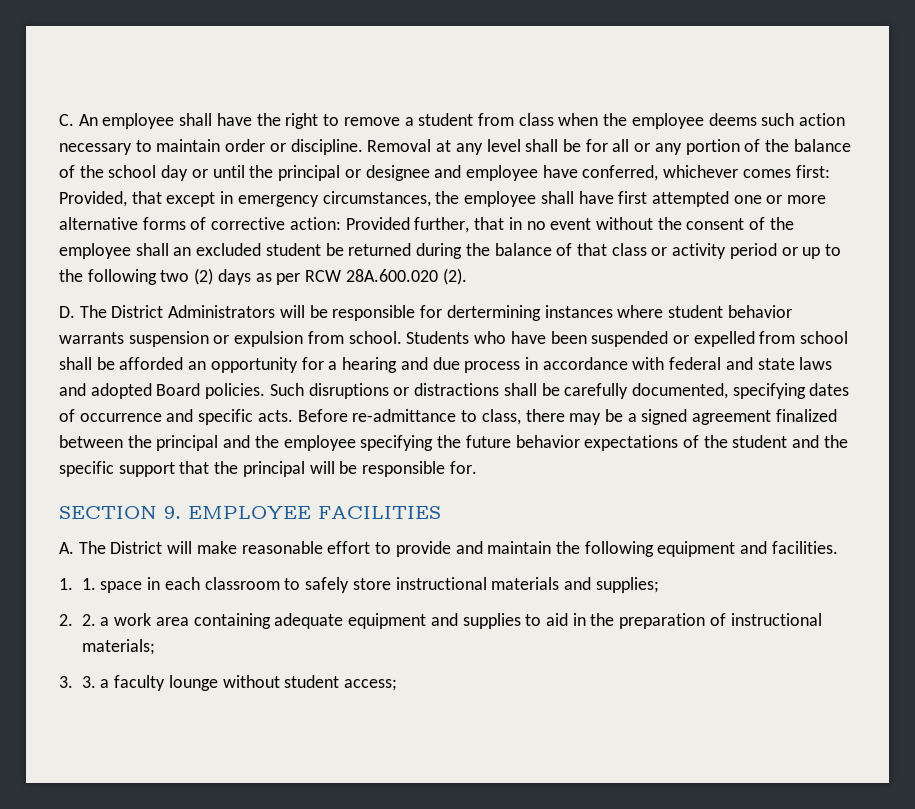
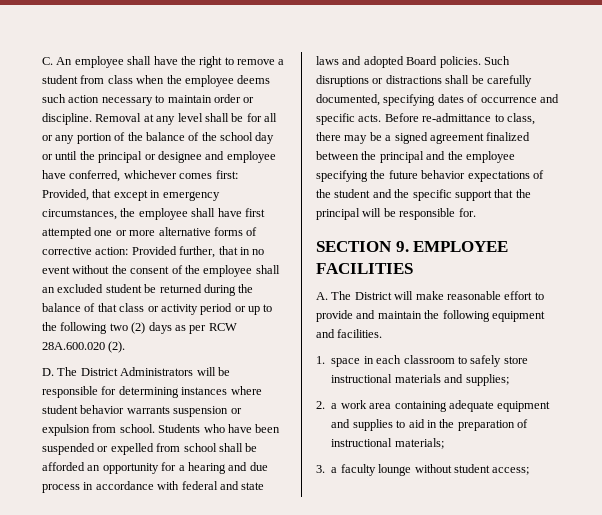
[446,305,541,321] dertermining -> [118,386,179,398] determining
[81,578,96,590] 1. -> (325, 360) none
[81,614,96,626] 2. -> (325, 405) none
[81,676,96,688] 3. -> (325, 469) none

